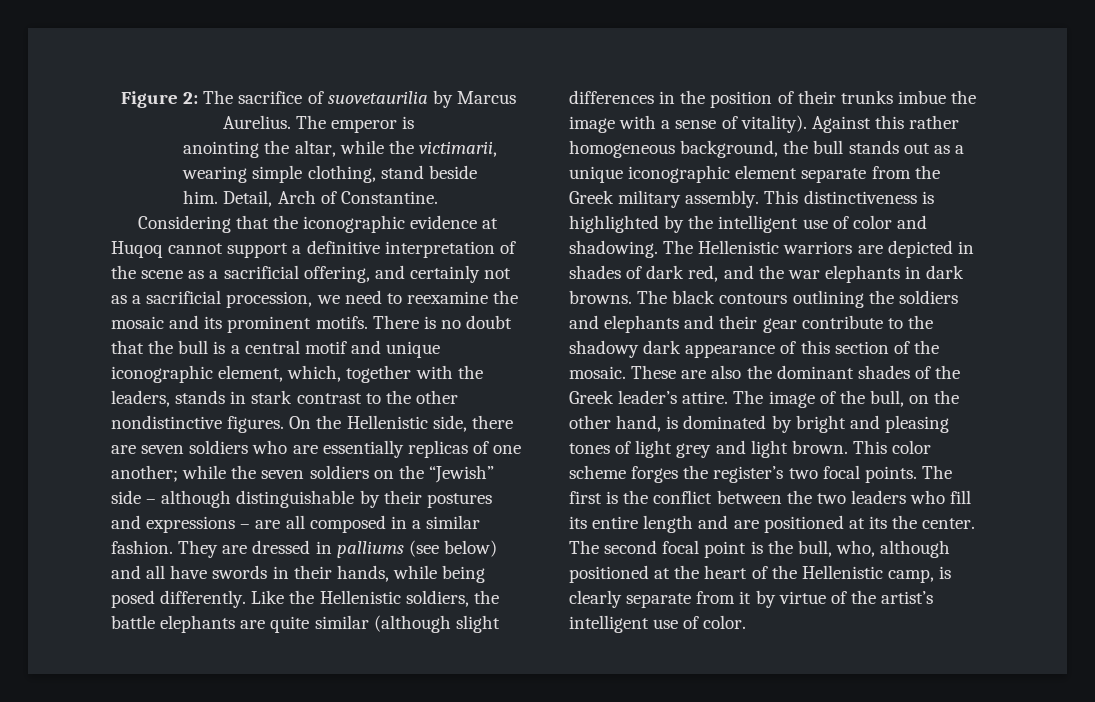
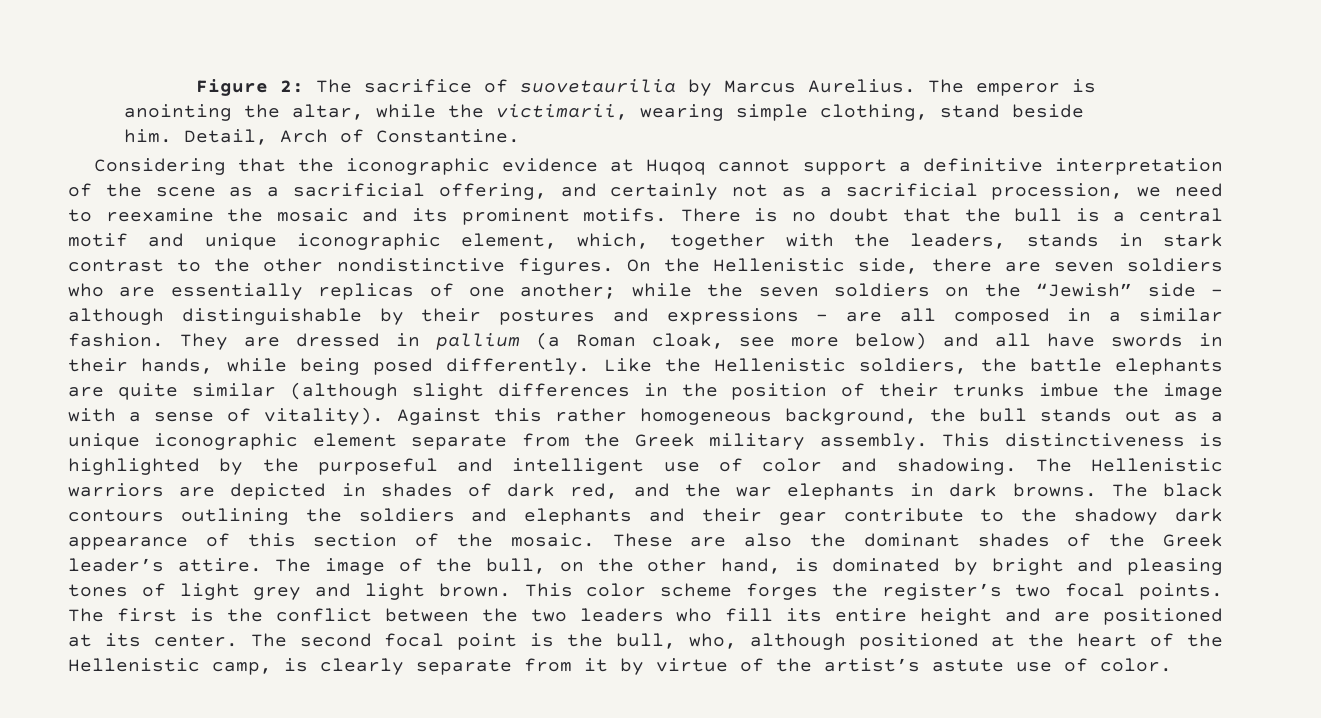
[336,540,439,558] palliums (see -> [435,332,840,350] pallium (a Roman cloak, see more
(714, 222) none -> [317,458,493,475] purposeful and
[643,515,694,533] length -> [920,608,993,625] height
[892,515,918,529] the -> (141, 640) none
[569,615,649,633] intelligent -> [932,659,1004,672] astute

